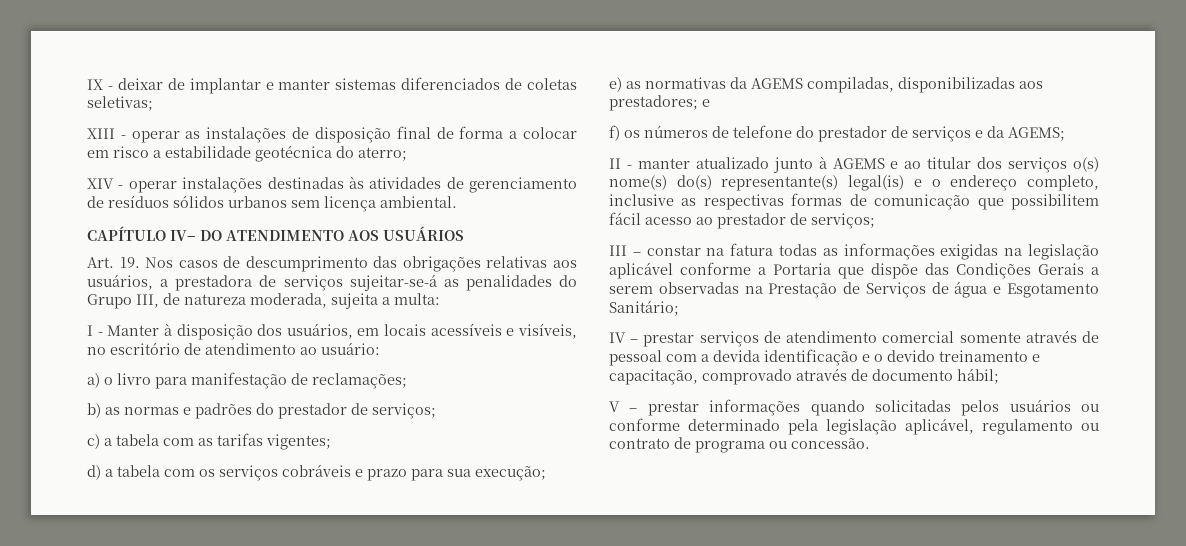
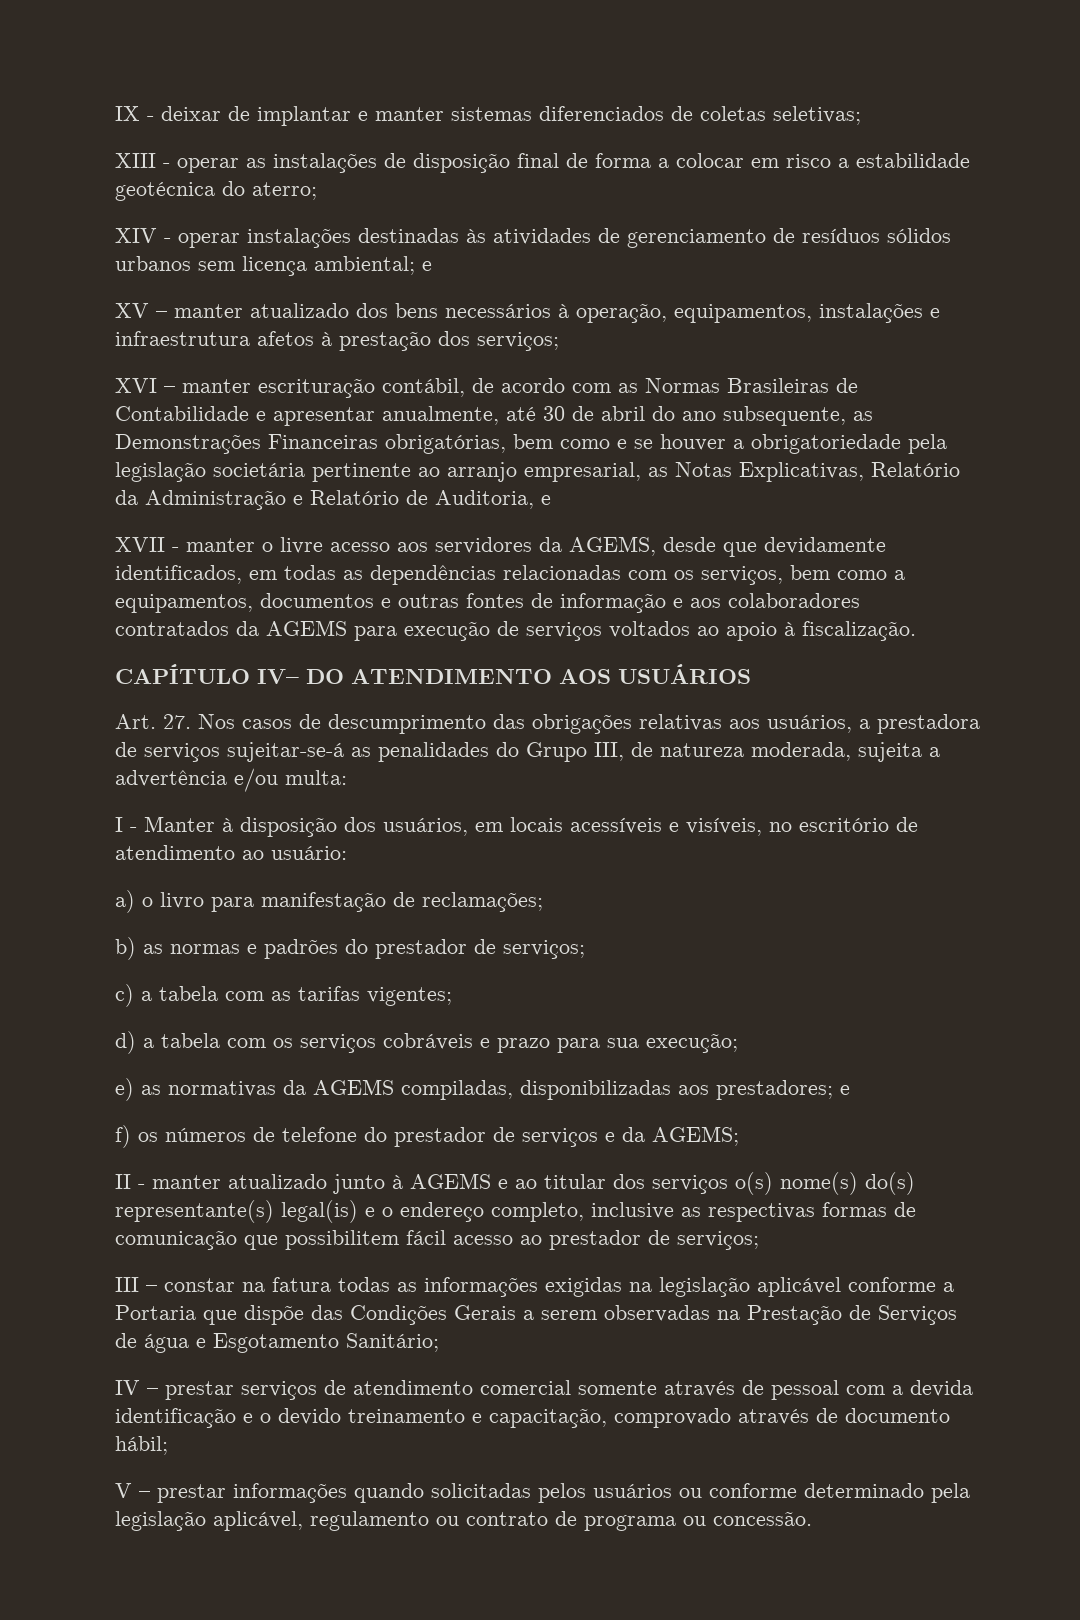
[380,196,457,208] ambiental. -> [314,256,432,275] [115,303,940,323] [115,331,559,351] [115,378,858,398] [115,406,873,426] [115,434,947,454] [115,462,960,482] [115,490,551,510] [115,536,886,557] [115,565,905,585] [115,593,860,613] [115,620,916,641] ambiental; e // XV – manter atualizado dos bens necessários à operação, equipamentos, instalações e infraestrutura afetos à prestação dos serviços; // XVI – manter escrituração contábil, de acordo com as Normas Brasileiras de Contabilidade e apresentar anualmente, até 30 de abril do ano subsequente, as Demonstrações Financeiras obrigatórias, bem como e se houver a obrigatoriedade pela legislação societária pertinente ao arranjo empresarial, as Notas Explicativas, Relatório da Administração e Relatório de Auditoria, e // XVII - manter o livre acesso aos servidores da AGEMS, desde que devidamente identificados, em todas as dependências relacionadas com os serviços, bem como a equipamentos, documentos e outras fontes de informação e aos colaboradores contratados da AGEMS para execução de serviços voltados ao apoio à fiscalização.
[119,257,140,268] 19. -> [163,714,191,729] 27.
(390, 301) none -> [115,768,278,792] advertência e/ou

